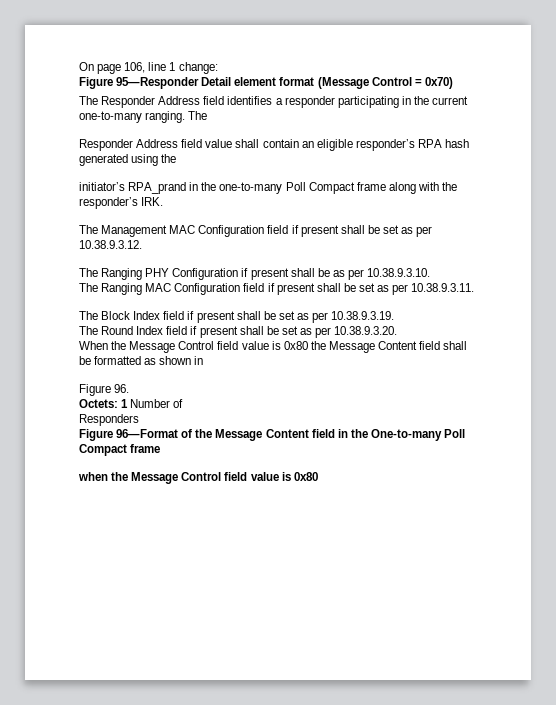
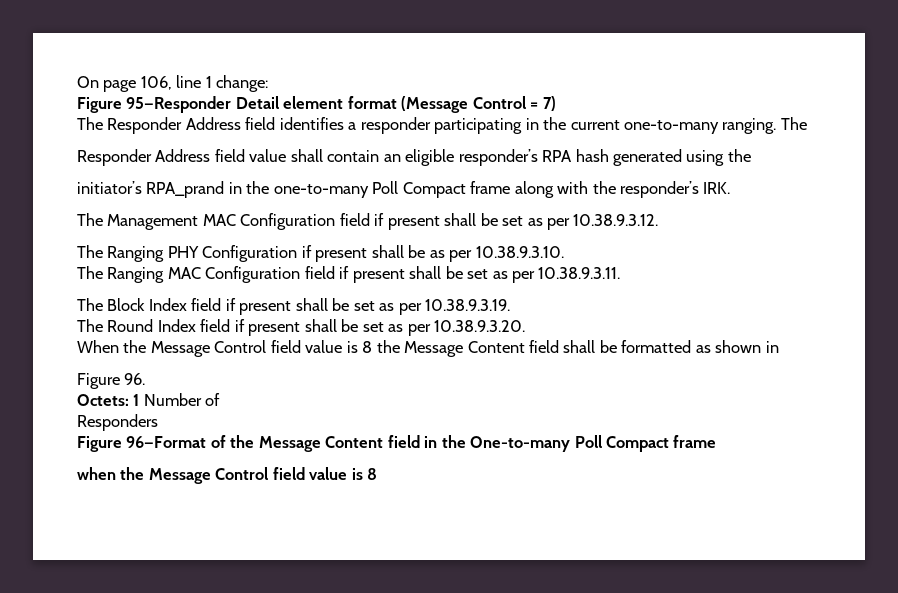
[424,77,453,89] 0x70) -> [542,96,556,111] 7)
[283,341,308,350] 0x80 -> [362,341,373,353] 8
[293,472,318,481] 0x80 -> [367,468,378,480] 8

